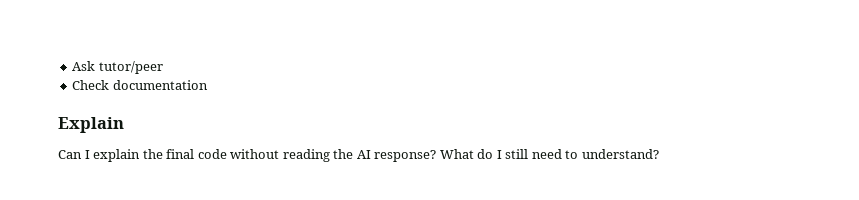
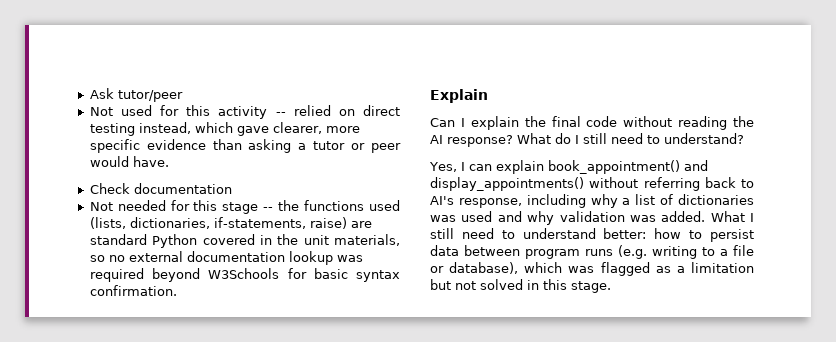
[72,80,208,90] Check documentation -> [89,105,400,119] [89,122,360,136] [89,139,401,153] [89,156,169,167] [89,183,232,194] [89,200,400,214] [89,217,372,229] [89,234,400,248] [89,251,363,265] [89,268,400,282] [89,285,177,296] Not used for this activity -- relied on direct testing instead, which gave clearer, more specific evidence than asking a tutor or peer would have. // Check documentation // Not needed for this stage -- the functions used (lists, dictionaries, if-statements, raise) are standard Python covered in the unit materials, so no external documentation lookup was required beyond W3Schools for basic syntax confirmation.
(659, 154) none -> [429,160,708,174] [430,177,754,191] [430,194,754,208] [430,211,754,225] [430,228,754,242] [430,245,754,259] [430,262,754,276] [430,279,611,293] // Yes, I can explain book_appointment() and display_appointments() without referring back to AI's response, including why a list of dictionaries was used and why validation was added. What I still need to understand better: how to persist data between program runs (e.g. writing to a file or database), which was flagged as a limitation but not solved in this stage.

